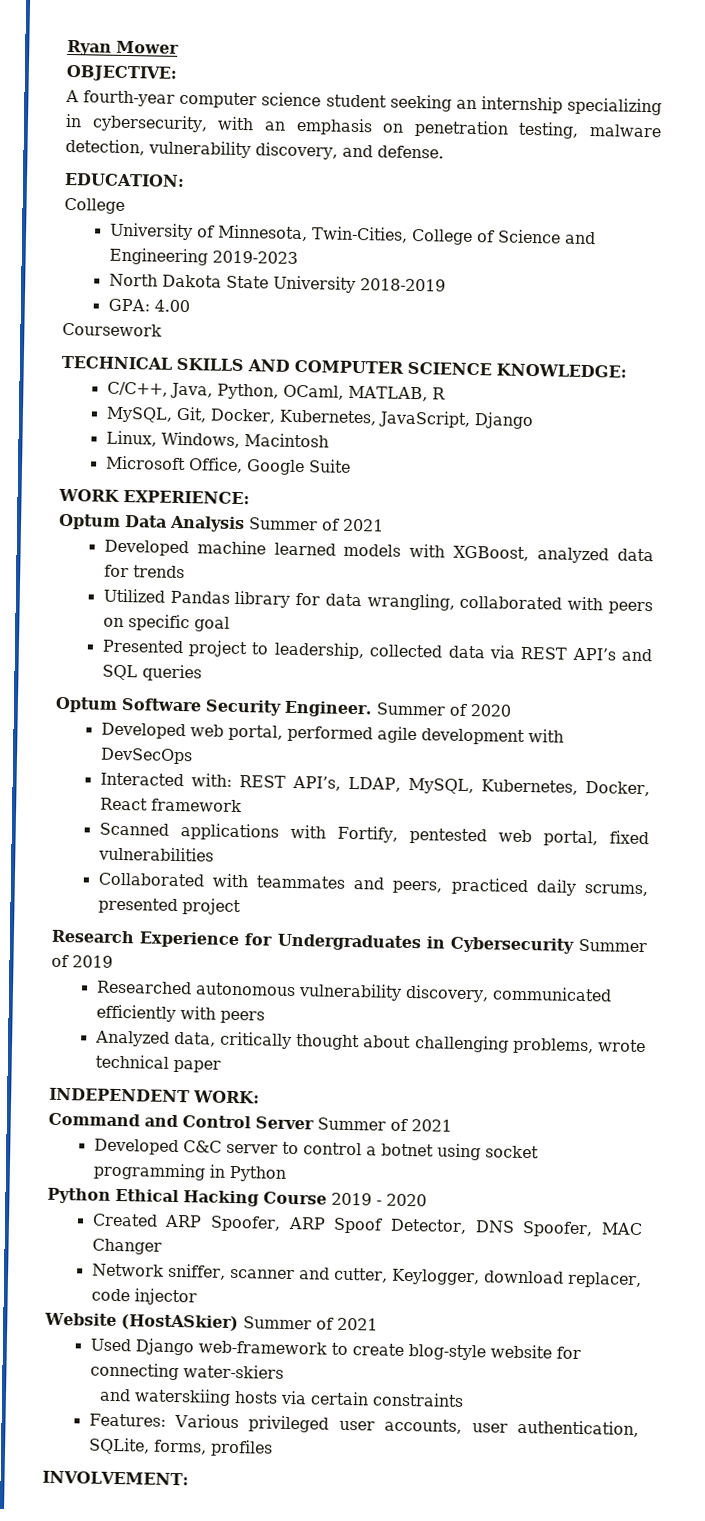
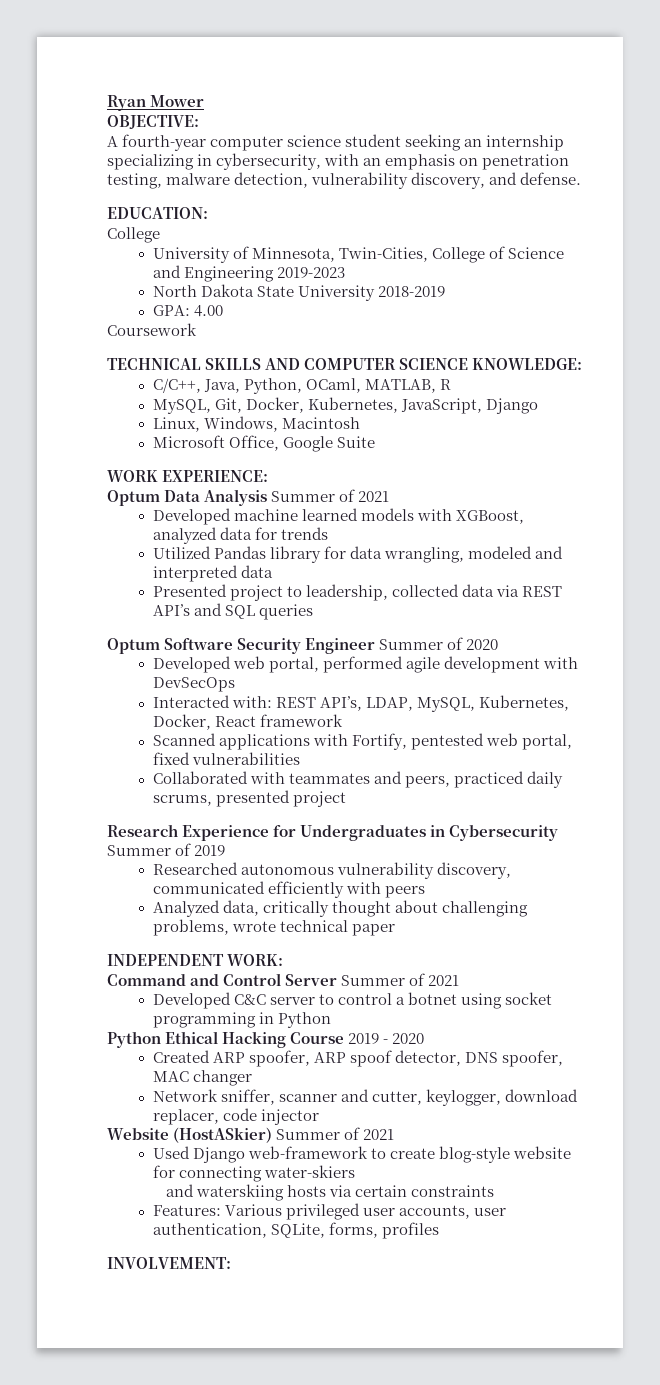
[459,595,654,615] [102,614,230,632] collaborated with peers on specific goal -> [468,546,564,559] [152,565,273,582] modeled and interpreted data
[284,700,373,718] Engineer. -> [305,638,376,654] Engineer
[210,1215,644,1238] [91,1238,162,1255] Spoofer, ARP Spoof Detector, DNS Spoofer, MAC Changer -> [248,1050,564,1067] [152,1070,252,1086] spoofer, ARP spoof detector, DNS spoofer, MAC changer
[390,1268,480,1286] Keylogger, -> [426,1089,502,1106] keylogger,

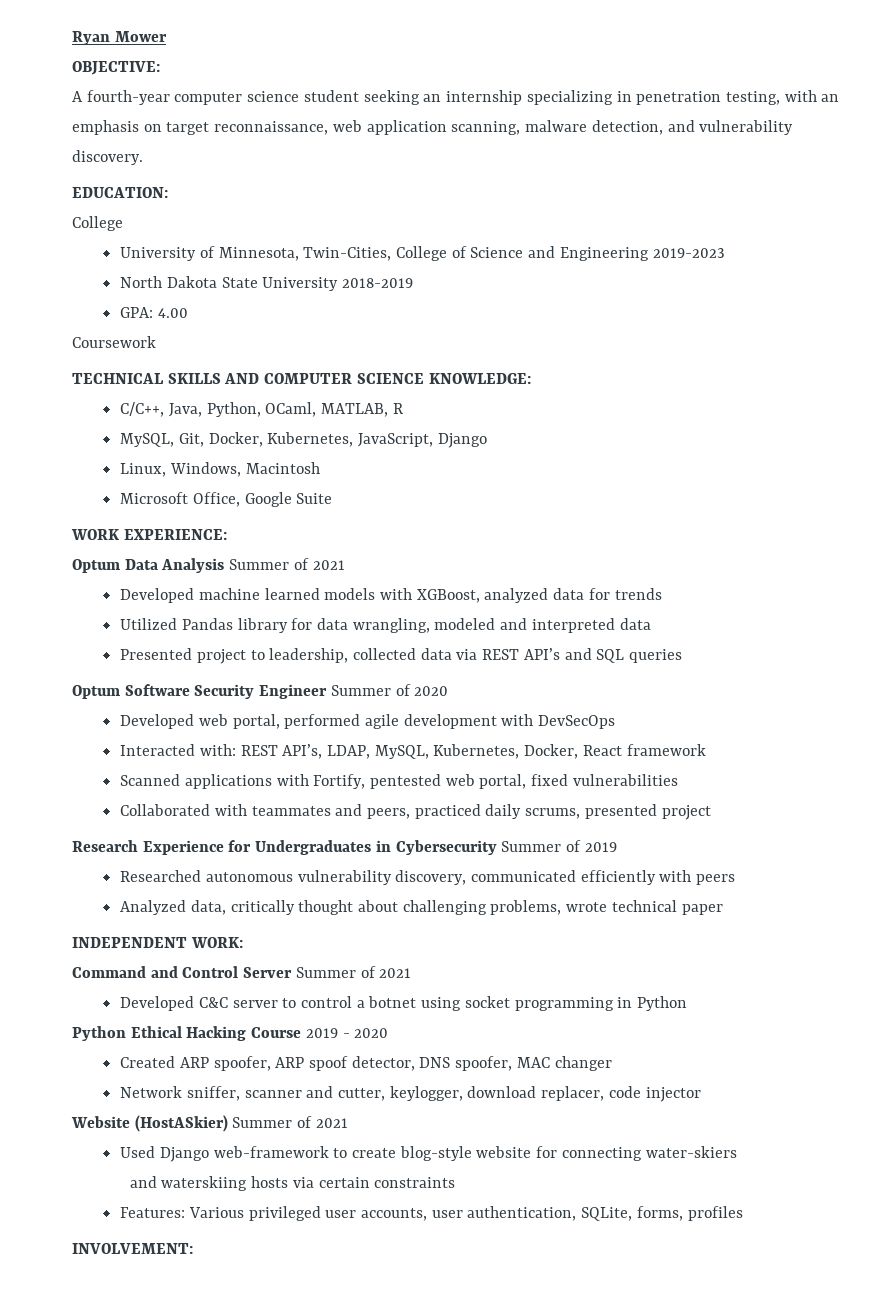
[216,153,322,170] cybersecurity, -> [636,91,780,105] penetration testing,
[482,154,570,170] [107,172,582,189] penetration testing, malware detection, vulnerability discovery, and defense. -> [166,120,794,135] [72,150,143,165] target reconnaissance, web application scanning, malware detection, and vulnerability discovery.

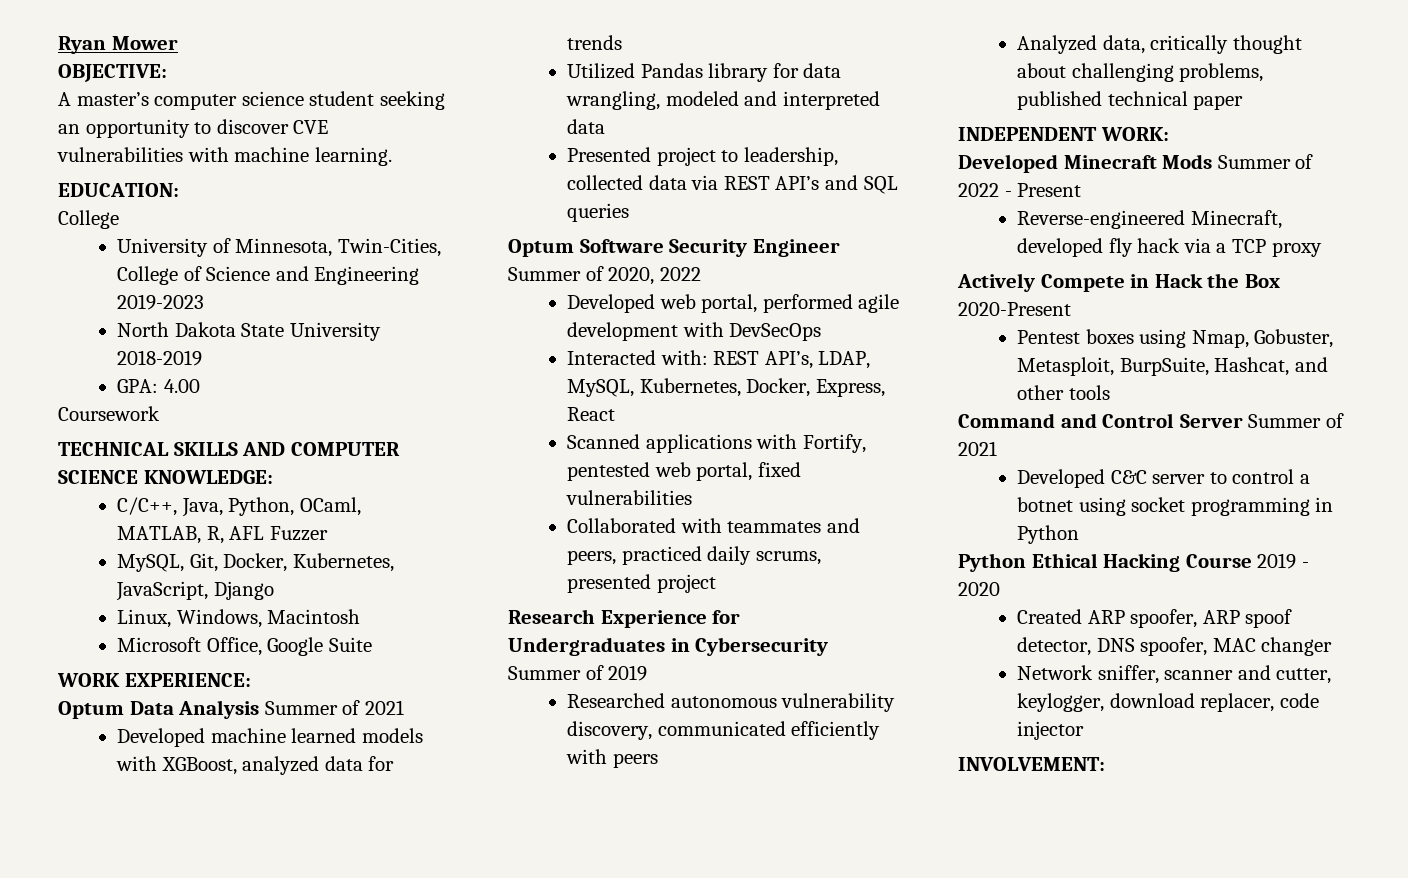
[86,90,170,105] fourth-year -> [76,92,149,106] master’s
[446,90,840,105] [72,120,794,135] [72,150,143,165] internship specializing in penetration testing, with an emphasis on target reconnaissance, web application scanning, malware detection, and vulnerability discovery. -> [85,119,329,138] [57,147,392,166] opportunity to discover CVE vulnerabilities with machine learning.
[392,403,403,414] R -> [206,526,328,544] R, AFL Fuzzer
[414,686,449,696] 2020 -> [608,267,701,285] 2020, 2022
(579, 751) none -> [815,379,885,397] Express,
[626,744,706,756] framework -> (616, 414) none
[566,902,608,912] wrote -> [1017,91,1103,110] published
(243, 942) none -> [958,154,1314,173] [958,183,1082,197] [1017,210,1282,229] [1017,238,1322,257] [957,273,1280,292] [958,302,1071,316] [1017,329,1334,348] [1017,357,1328,376] [1017,385,1110,400] // Developed Minecraft Mods Summer of 2022 - Present // Reverse-engineered Minecraft, developed fly hack via a TCP proxy // Actively Compete in Hack the Box 2020-Present // Pentest boxes using Nmap, Gobuster, Metasploit, BurpSuite, Hashcat, and other tools
[71,1115,348,1132] [120,1146,737,1162] [129,1176,456,1191] [120,1206,743,1221] // Website (HostASkier) Summer of 2021 // Used Django web-framework to create blog-style website for connecting water-skiers // and waterskiing hosts via certain constraints // Features: Various privileged user accounts, user authentication, SQLite, forms, profiles -> (1085, 730) none

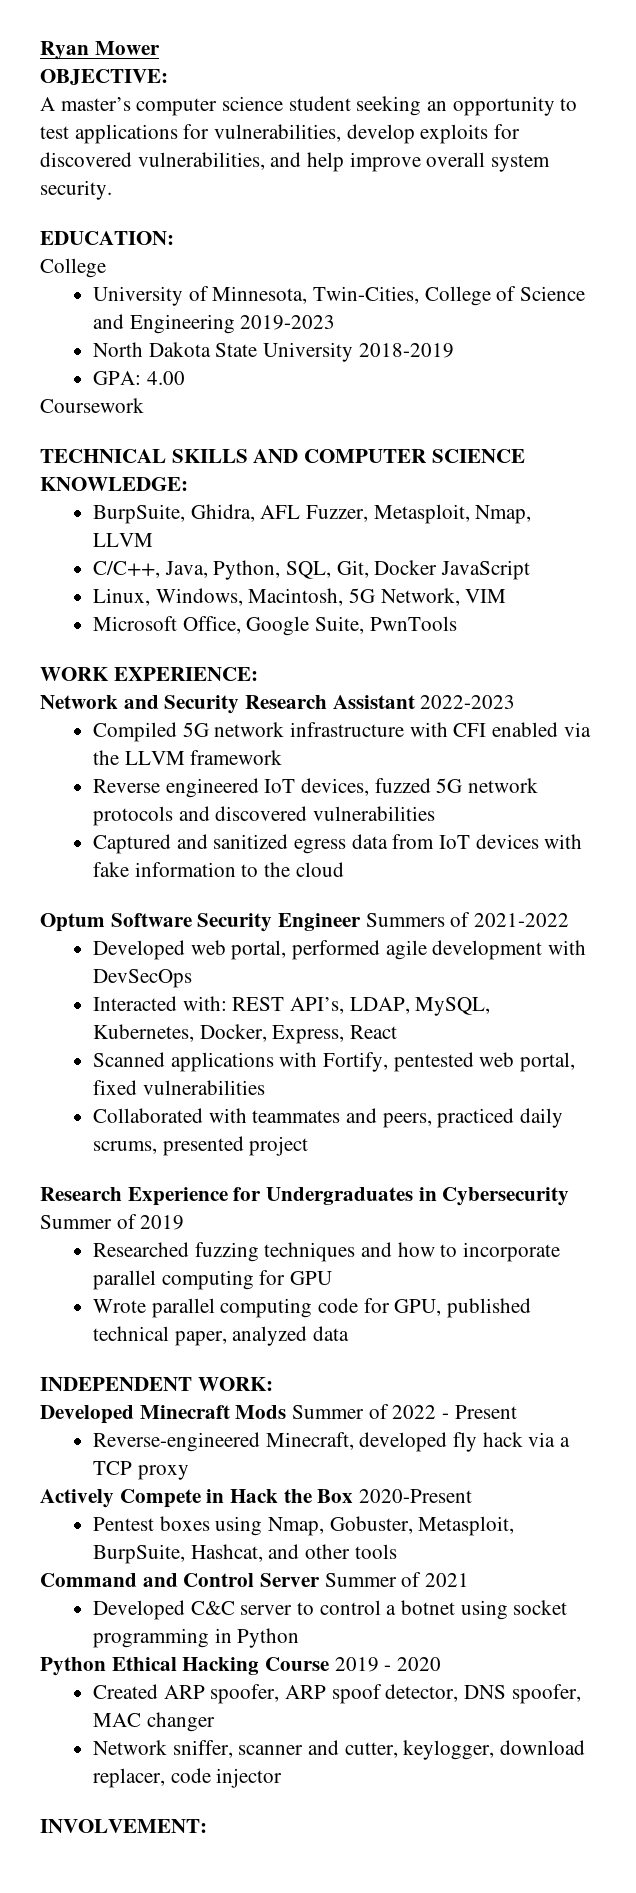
[216,119,329,134] [57,147,392,166] discover CVE vulnerabilities with machine learning. -> [40,124,521,144] [40,152,551,172] [40,180,112,200] test applications for vulnerabilities, develop exploits for discovered vulnerabilities, and help improve overall system security.
[117,497,361,517] [117,526,328,544] [117,553,394,572] [116,581,274,601] [117,609,361,628] C/C++, Java, Python, OCaml, MATLAB, R, AFL Fuzzer // MySQL, Git, Docker, Kubernetes, JavaScript, Django // Linux, Windows, Macintosh -> [92,504,532,524] [92,533,153,547] [92,560,530,580] [92,588,507,606] BurpSuite, Ghidra, AFL Fuzzer, Metasploit, Nmap, LLVM // C/C++, Java, Python, SQL, Git, Docker JavaScript // Linux, Windows, Macintosh, 5G Network, VIM
[328,637,372,652] Suite -> [314,616,457,634] Suite, PwnTools
[58,700,404,719] [117,728,423,747] [116,756,395,775] [567,35,623,50] [567,63,842,82] [566,91,880,110] [567,119,606,134] [567,147,838,166] [567,175,898,194] [567,203,630,222] Optum Data Analysis Summer of 2021 // Developed machine learned models with XGBoost, analyzed data for trends // Utilized Pandas library for data wrangling, modeled and interpreted data // Presented project to leadership, collected data via REST API’s and SQL queries -> [40,695,516,714] [92,722,591,742] [92,750,283,765] [92,778,538,798] [92,806,435,826] [92,834,583,854] [92,862,344,877] Network and Security Research Assistant 2022-2023 // Compiled 5G network infrastructure with CFI enabled via the LLVM framework // Reverse engineered IoT devices, fuzzed 5G network protocols and discovered vulnerabilities // Captured and sanitized egress data from IoT devices with fake information to the cloud
[508,266,701,285] Summer of 2020, 2022 -> [365,912,570,927] Summers of 2021-2022
[670,693,896,712] [567,721,881,740] [566,749,658,768] [1017,35,1302,54] [1017,63,1264,82] [1017,91,1244,110] autonomous vulnerability discovery, communicated efficiently with peers // Analyzed data, critically thought about challenging problems, published technical paper -> [194,1242,560,1262] [92,1270,332,1290] [92,1298,531,1318] [92,1326,349,1346] fuzzing techniques and how to incorporate parallel computing for GPU // Wrote parallel computing code for GPU, published technical paper, analyzed data

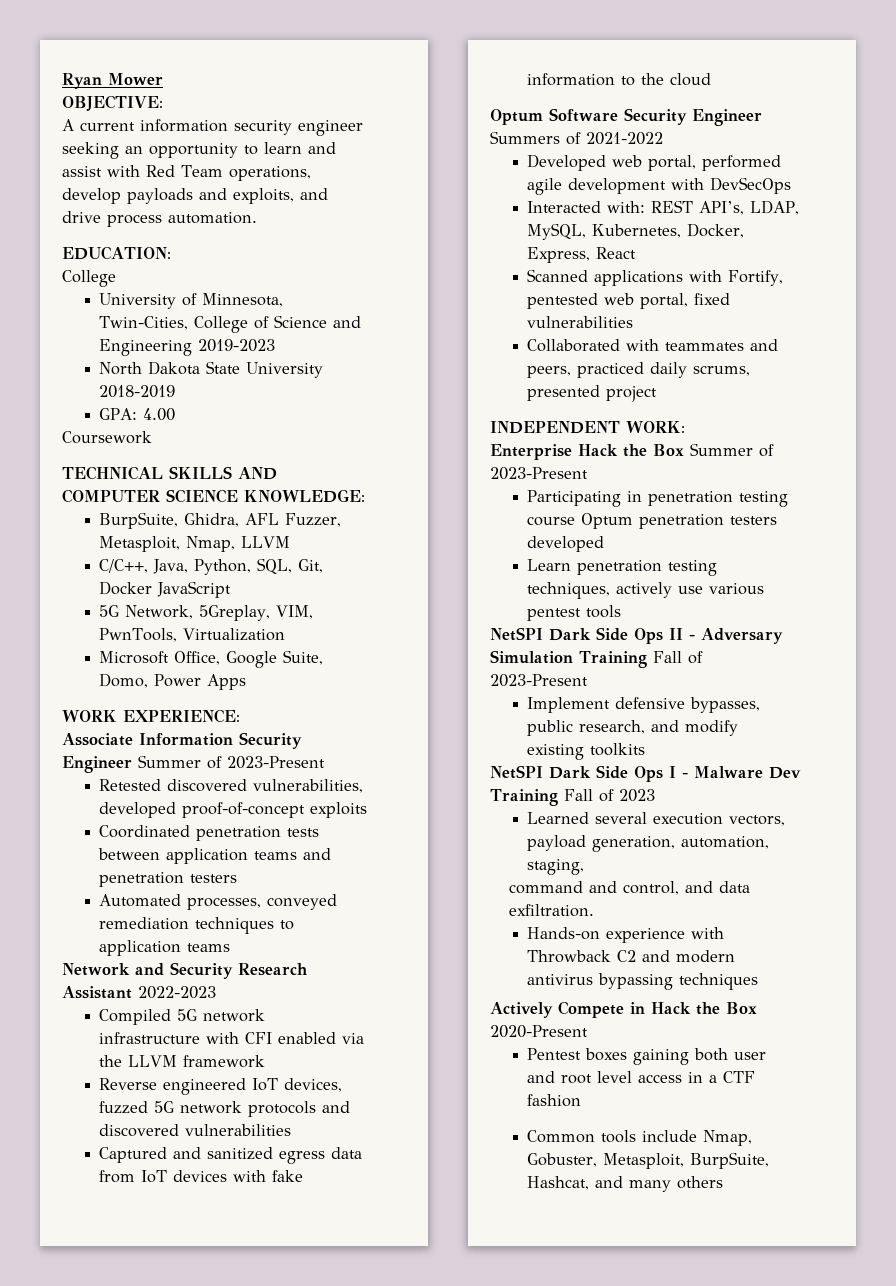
[60,96,578,116] [40,124,521,144] [40,152,551,172] [40,180,112,200] master’s computer science student seeking an opportunity to test applications for vulnerabilities, develop exploits for discovered vulnerabilities, and help improve overall system security. -> [80,119,363,136] [62,142,336,159] [62,165,311,181] [62,188,328,204] [62,211,257,227] current information security engineer seeking an opportunity to learn and assist with Red Team operations, develop payloads and exploits, and drive process automation.
[92,588,507,606] Linux, Windows, Macintosh, 5G Network, VIM -> [99,605,314,621] [99,628,286,642] 5G Network, 5Greplay, VIM, PwnTools, Virtualization
[369,616,457,631] PwnTools -> [99,673,247,690] Domo, Power Apps
(258, 674) none -> [62,732,302,749] [62,755,325,773] [99,779,364,793] [99,802,368,818] [99,825,320,841] [98,848,332,864] [99,872,238,887] [99,894,338,910] [99,917,295,934] [99,940,231,956] // Associate Information Security Engineer Summer of 2023-Present // Retested discovered vulnerabilities, developed proof-of-concept exploits // Coordinated penetration tests between application teams and penetration testers // Automated processes, conveyed remediation techniques to application teams
[40,1187,570,1206] [40,1214,185,1230] [92,1242,560,1262] [92,1270,332,1290] [92,1298,531,1318] [92,1326,349,1346] [40,1377,273,1391] [40,1404,517,1424] [92,1432,570,1452] [92,1461,189,1480] Research Experience for Undergraduates in Cybersecurity Summer of 2019 // Researched fuzzing techniques and how to incorporate parallel computing for GPU // Wrote parallel computing code for GPU, published technical paper, analyzed data // INDEPENDENT WORK: // Developed Minecraft Mods Summer of 2022 - Present // Reverse-engineered Minecraft, developed fly hack via a TCP proxy -> [490,421,685,434] [490,443,774,460] [490,467,588,480] [527,490,789,507] [527,513,778,529] [527,536,605,552] [527,559,718,576] [527,582,765,599] [527,605,622,621] [490,627,783,644] [490,650,703,668] [490,674,588,687] [527,697,761,713] [527,720,739,736] [527,743,646,760] [490,765,801,782] [490,789,655,806] [527,812,786,826] [527,835,770,852] [527,859,585,875] [509,881,751,895] [509,904,595,917] [527,927,725,943] [527,950,736,963] [527,973,759,990] INDEPENDENT WORK: // Enterprise Hack the Box Summer of 2023-Present // Participating in penetration testing course Optum penetration testers developed // Learn penetration testing techniques, actively use various pentest tools // NetSPI Dark Side Ops II - Adversary Simulation Training Fall of 2023-Present // Implement defensive bypasses, public research, and modify existing toolkits // NetSPI Dark Side Ops I - Malware Dev Training Fall of 2023 // Learned several execution vectors, payload generation, automation, staging, // command and control, and data exfiltration. // Hands-on experience with Throwback C2 and modern antivirus bypassing techniques
[215,1516,263,1536] using -> [633,1048,767,1065] [527,1071,756,1084] [527,1094,582,1107] [527,1130,698,1143] gaining both user and root level access in a CTF fashion // Common tools include
[304,1544,397,1559] [40,1572,470,1587] [92,1600,568,1620] [92,1628,300,1648] [40,1657,442,1676] [92,1684,581,1704] [92,1712,215,1732] [92,1740,585,1760] [92,1768,283,1788] [40,1819,207,1833] other tools // Command and Control Server Summer of 2021 // Developed C&C server to control a botnet using socket programming in Python // Python Ethical Hacking Course 2019 - 2020 // Created ARP spoofer, ARP spoof detector, DNS spoofer, MAC changer // Network sniffer, scanner and cutter, keylogger, download replacer, code injector // INVOLVEMENT: -> [629,1176,724,1192] many others

